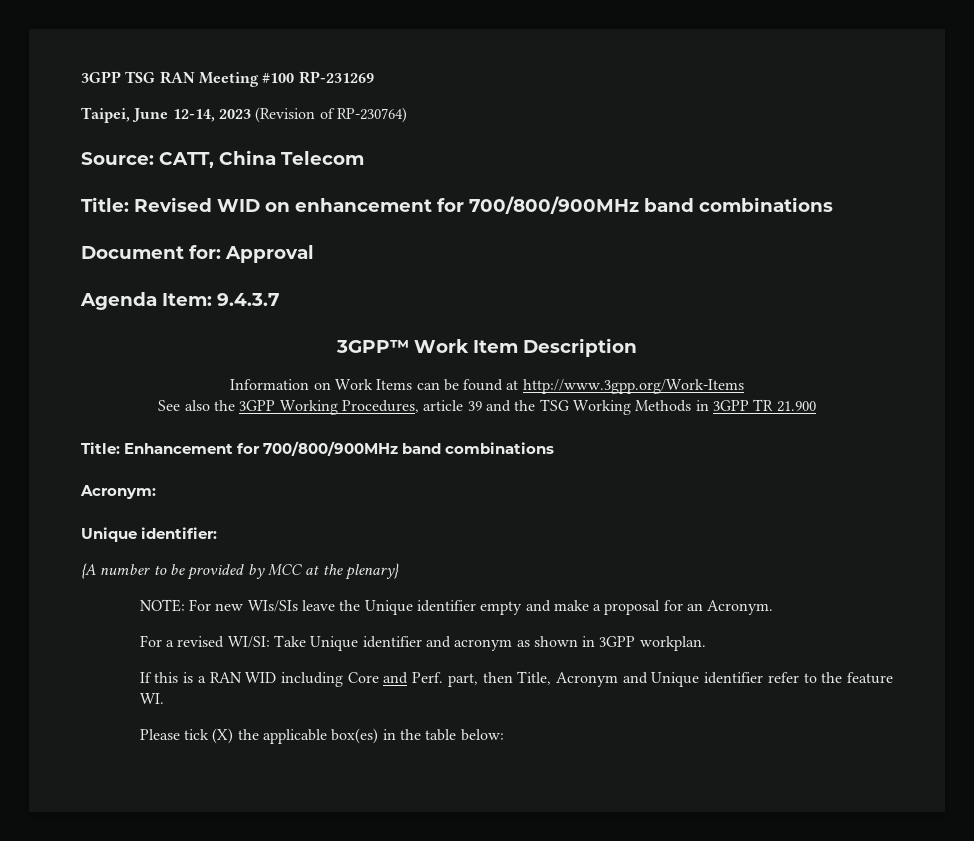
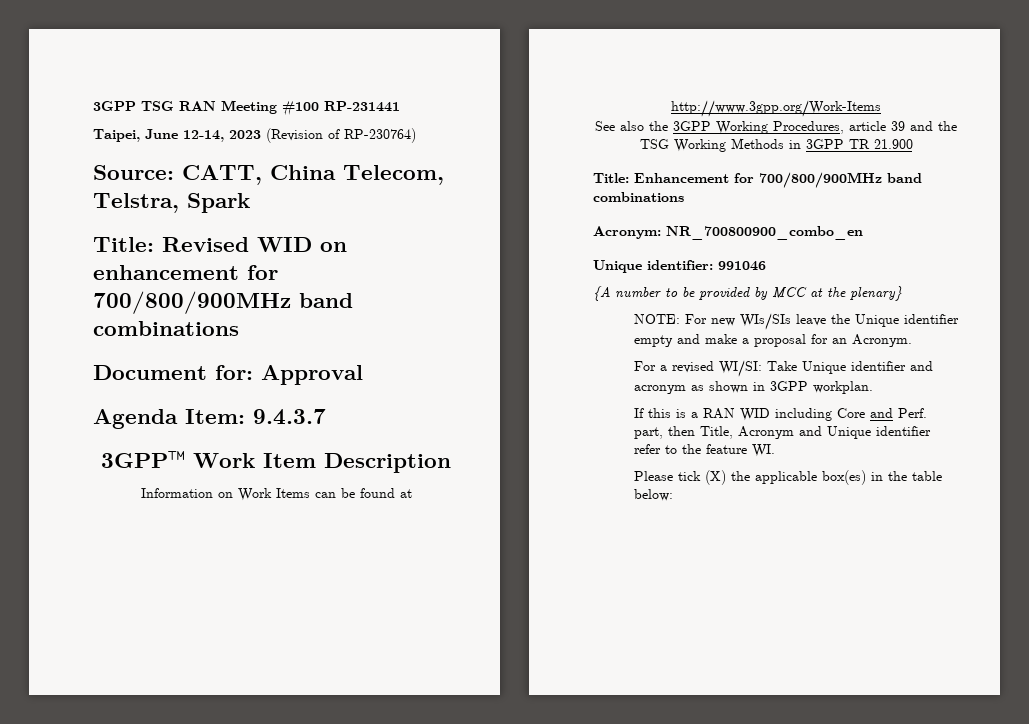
[298,71,374,84] RP-231269 -> [324,101,400,112] RP-231441
[281,151,364,165] Telecom -> [343,165,444,185] [93,193,250,213] Telecom, Telstra, Spark
(156, 492) none -> [666,226,863,240] NR_700800900_combo_en
(218, 533) none -> [718,261,766,271] 991046

